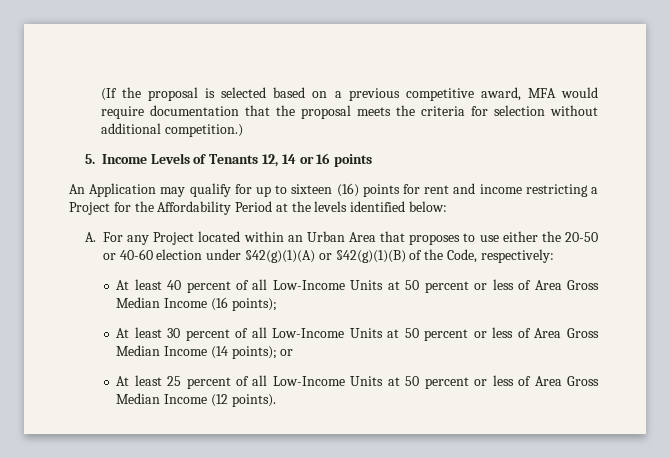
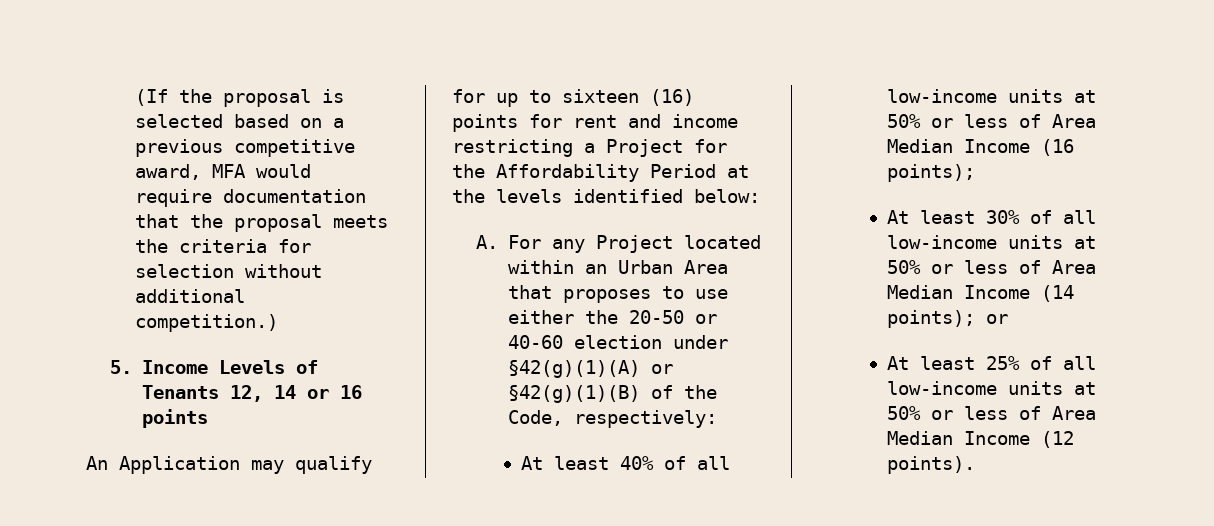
[167,279,599,293] 40 percent of all Low-Income Units at 50 percent or less of Area Gross -> [620,456,731,470] [887,89,1097,103] [887,114,1097,128] 40% of all low-income units at 50% or less of Area
[167,327,599,341] 30 percent of all Low-Income Units at 50 percent or less of Area Gross -> [986,210,1097,224] [887,235,1097,249] [887,260,1097,274] 30% of all low-income units at 50% or less of Area
[167,375,599,389] 25 percent of all Low-Income Units at 50 percent or less of Area Gross -> [986,356,1097,370] [887,381,1097,395] [887,406,1097,420] 25% of all low-income units at 50% or less of Area

